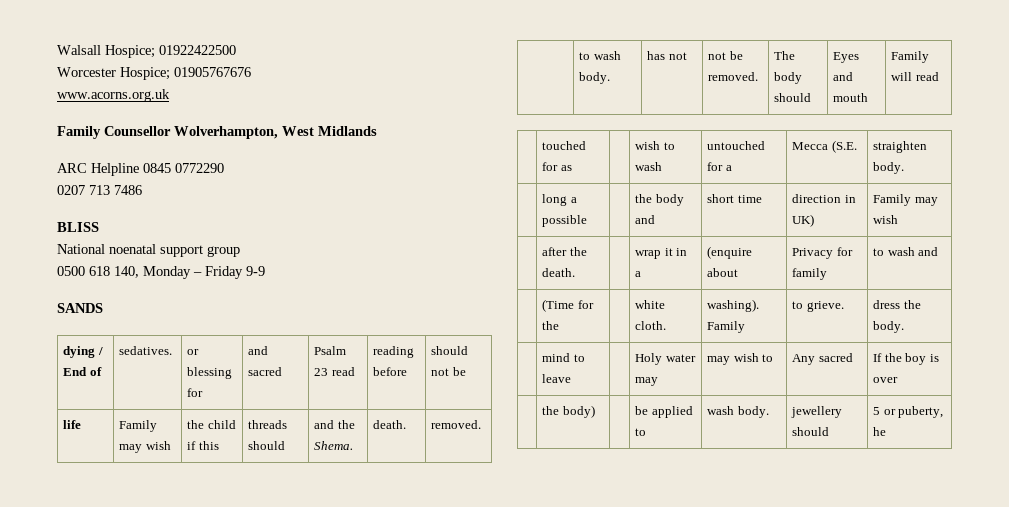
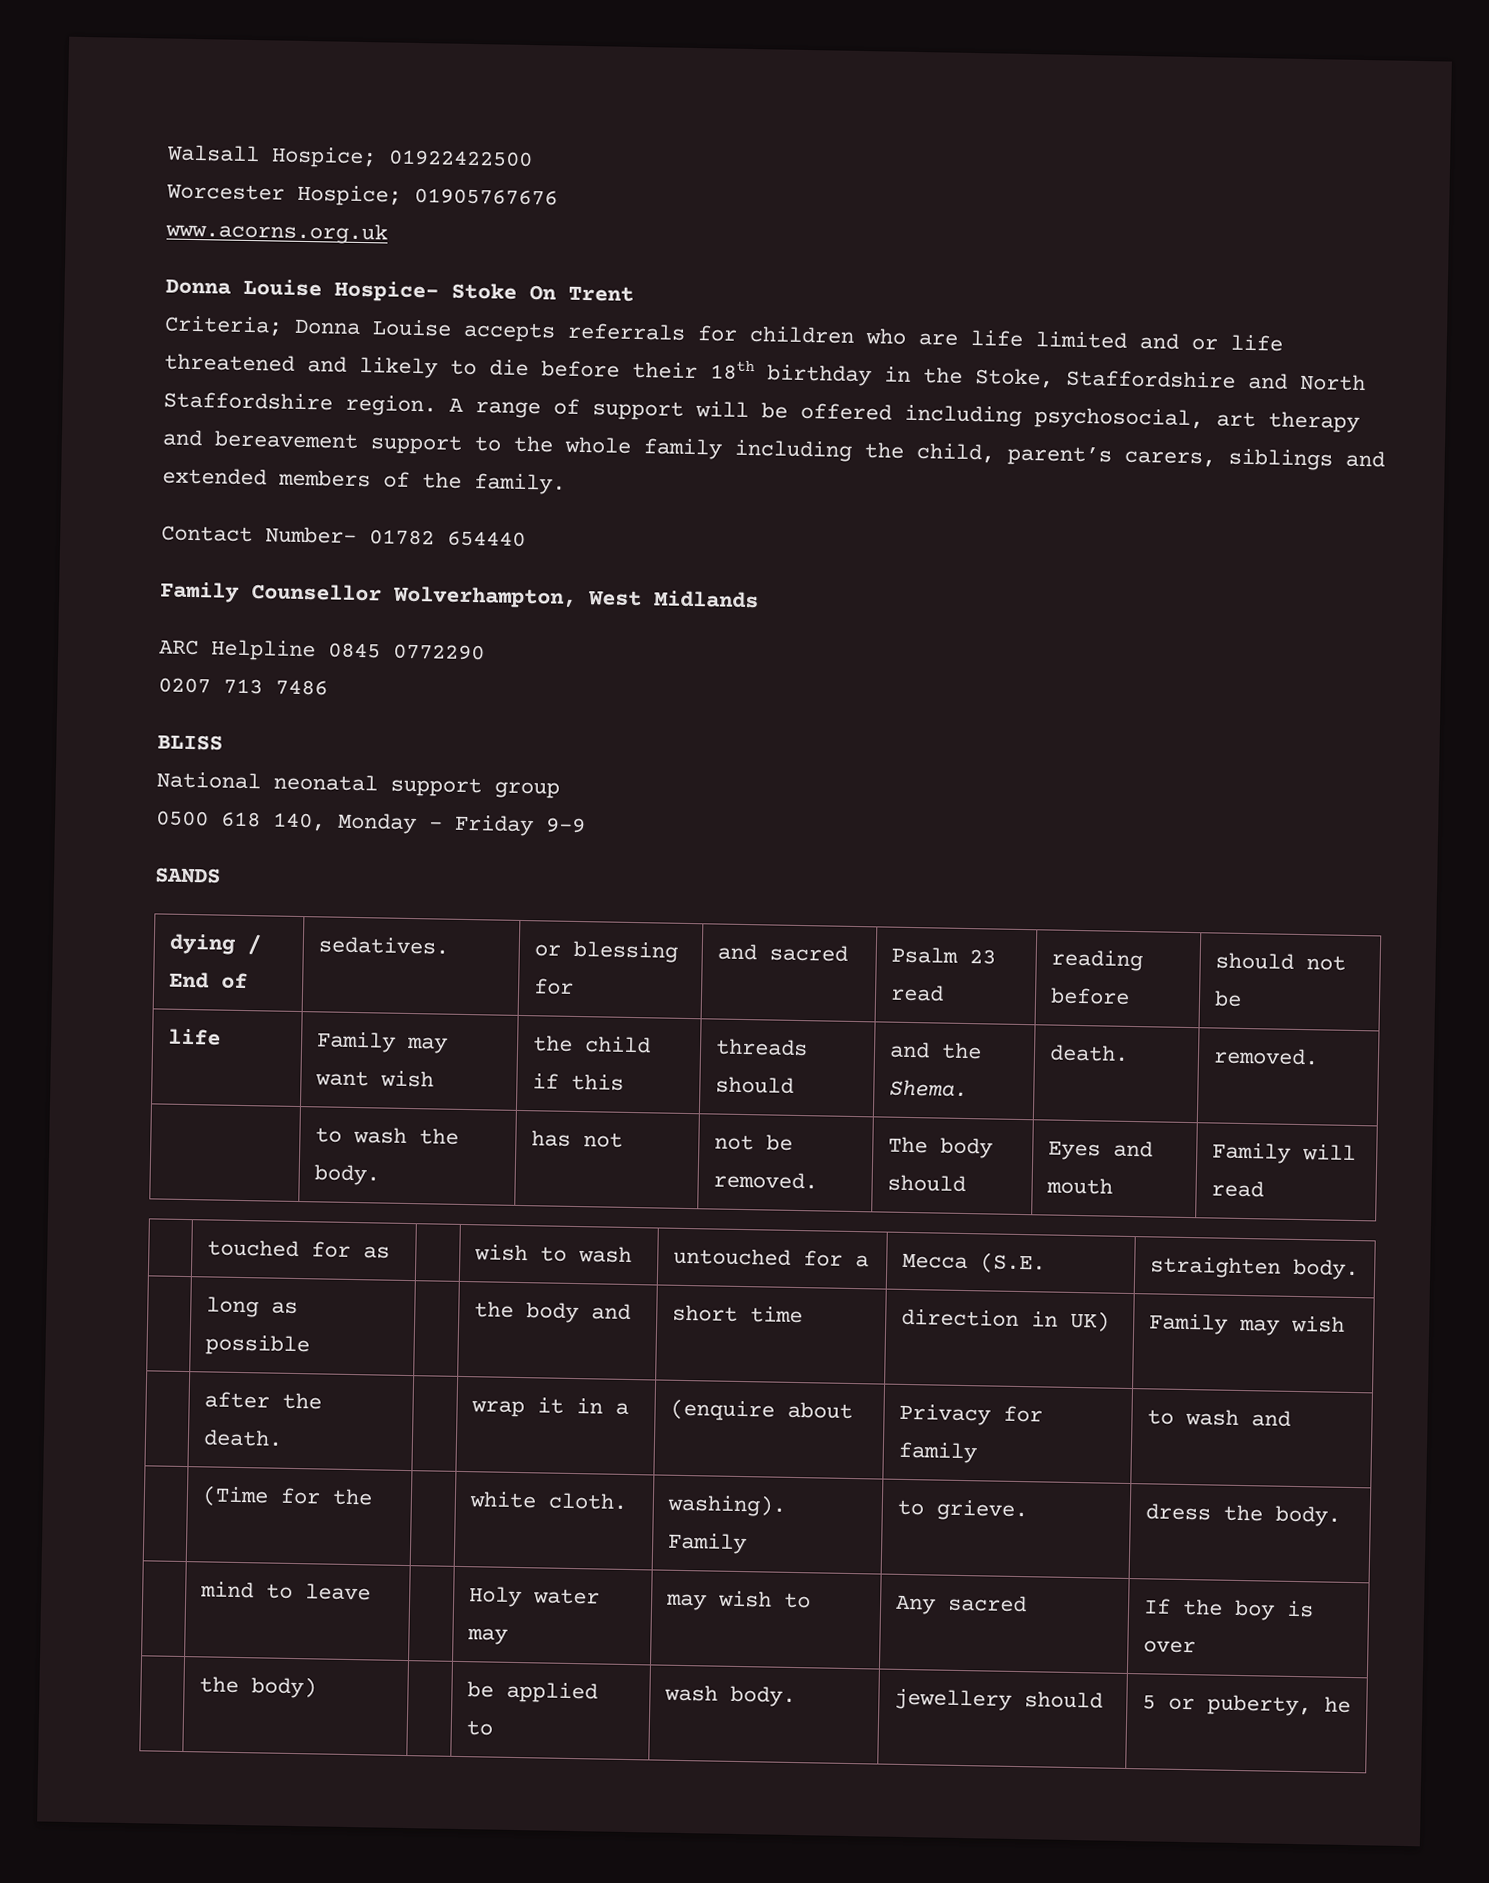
(170, 95) none -> [165,278,634,303] [164,315,1283,352] [164,353,1366,392] [163,391,1360,433] [162,429,1385,471] [162,467,566,495] [161,525,526,547] // Donna Louise Hospice- Stoke On Trent // Criteria; Donna Louise accepts referrals for children who are life limited and or life threatened and likely to die before their 18th birthday in the Stoke, Staffordshire and North Staffordshire region. A range of support will be offered including psychosocial, art therapy and bereavement support to the whole family including the child, parent’s carers, siblings and extended members of the family. // Contact Number- 01782 654440
[109,244,156,254] noenatal -> [273,773,378,792] neonatal
(143, 448) none -> [315,1070,370,1087] want
(621, 55) none -> [419,1128,460,1145] the
[570,197,577,203] a -> [271,1301,299,1315] as

